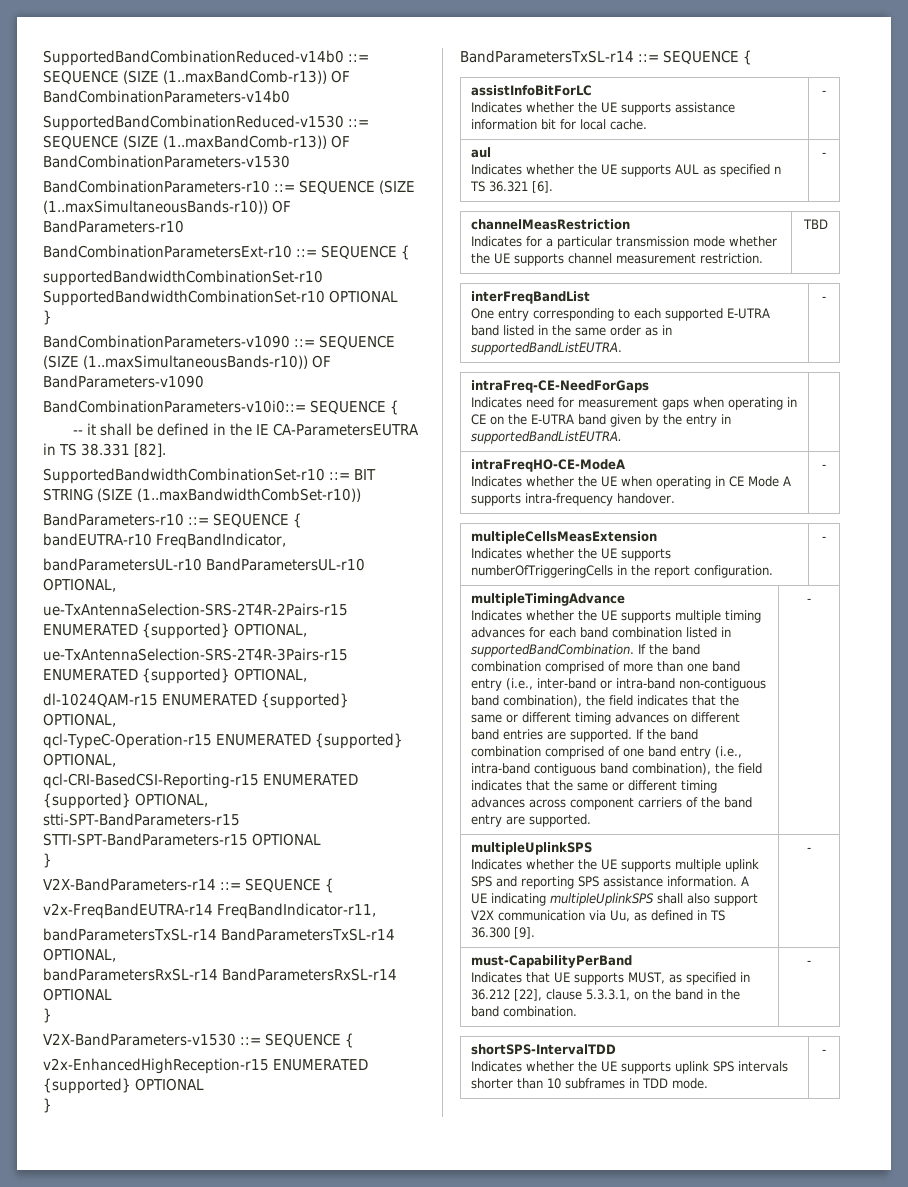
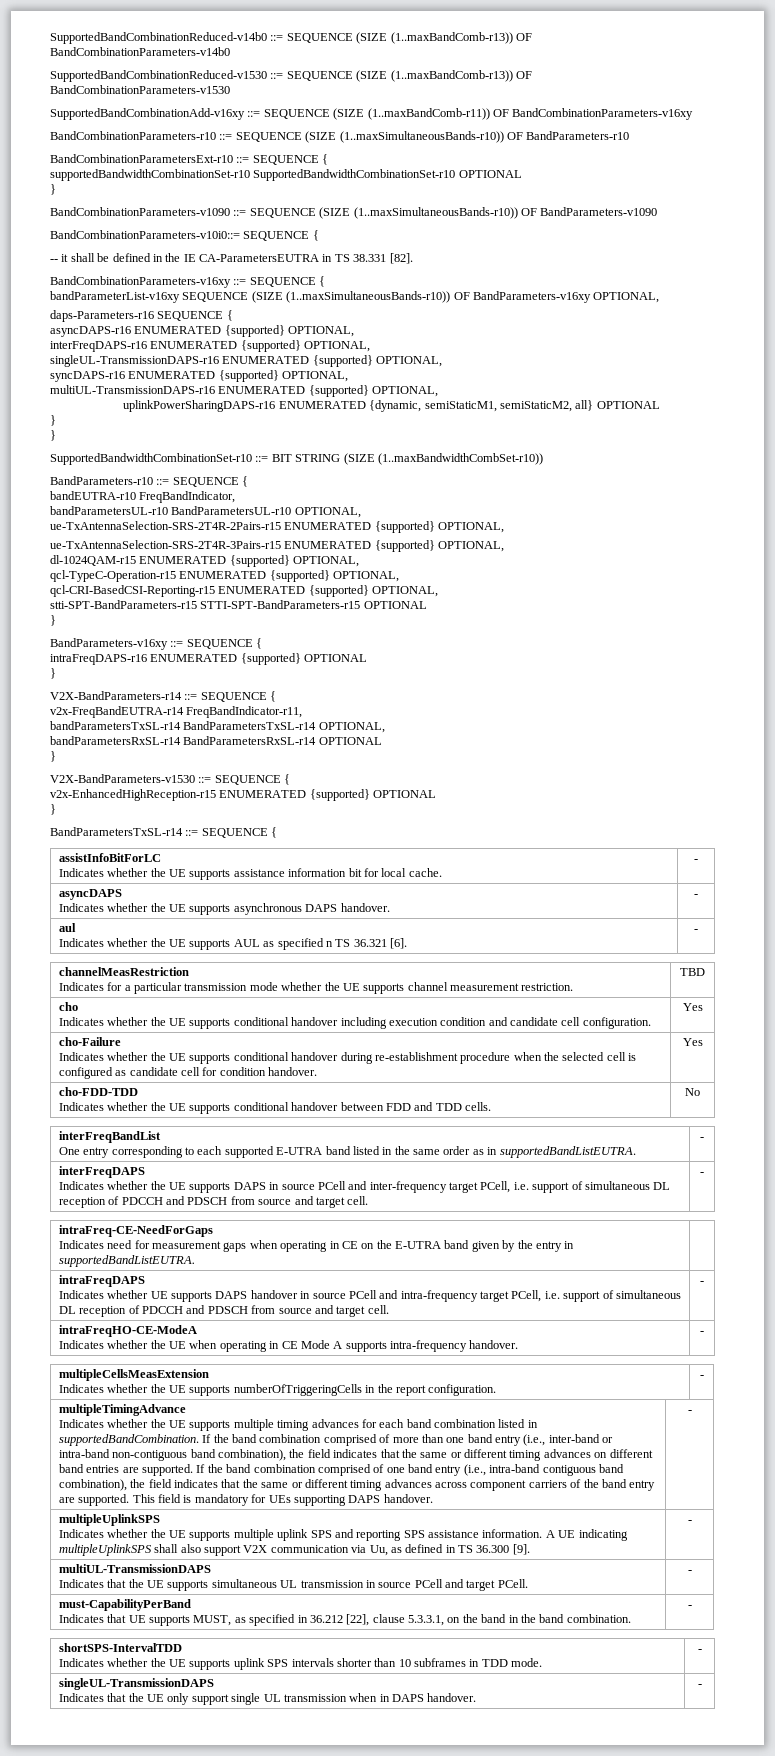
(290, 161) none -> [50,108,694,120] // SupportedBandCombinationAdd-v16xy ::= SEQUENCE (SIZE (1..maxBandComb-r11)) OF BandCombinationParameters-v16xy
(166, 450) none -> [50,276,326,288] [50,291,660,303] [50,310,233,322] [50,325,355,337] [50,340,371,352] [50,355,443,367] [50,370,349,382] [50,385,439,397] [123,400,660,412] [50,415,56,426] [50,430,56,441] // BandCombinationParameters-v16xy ::= SEQUENCE { // bandParameterList-v16xy SEQUENCE (SIZE (1..maxSimultaneousBands-r10)) OF BandParameters-v16xy OPTIONAL, // daps-Parameters-r16 SEQUENCE { // asyncDAPS-r16 ENUMERATED {supported} OPTIONAL, // interFreqDAPS-r16 ENUMERATED {supported} OPTIONAL, // singleUL-TransmissionDAPS-r16 ENUMERATED {supported} OPTIONAL, // syncDAPS-r16 ENUMERATED {supported} OPTIONAL, // multiUL-TransmissionDAPS-r16 ENUMERATED {supported} OPTIONAL, // uplinkPowerSharingDAPS-r16 ENUMERATED {dynamic, semiStaticM1, semiStaticM2, all} OPTIONAL // } // }
(52, 860) none -> [50,638,263,650] [50,653,368,665] [50,668,56,679] // BandParameters-v16xy ::= SEQUENCE { // intraFreqDAPS-r16 ENUMERATED {supported} OPTIONAL // }
(826, 92) none -> [58,889,122,900] [58,903,390,915] [694,894,698,897] // asyncDAPS // Indicates whether the UE supports asynchronous DAPS handover. | -
(828, 224) none -> [58,1002,78,1011] [58,1017,651,1029] [682,1003,703,1011] [58,1037,121,1046] [58,1052,637,1064] [58,1067,318,1079] [682,1038,703,1046] [58,1087,138,1096] [58,1102,492,1114] [685,1088,700,1096] // cho // Indicates whether the UE supports conditional handover including execution condition and candidate cell configuration. | Yes // cho-Failure // Indicates whether the UE supports conditional handover during re-establishment procedure when the selected cell is configured as candidate cell for condition handover. | Yes // cho-FDD-TDD // Indicates whether the UE supports conditional handover between FDD and TDD cells. | No
(826, 298) none -> [58,1166,145,1178] [58,1181,671,1193] [58,1196,369,1208] [700,1172,704,1175] // interFreqDAPS // Indicates whether the UE supports DAPS in source PCell and inter-frequency target PCell, i.e. support of simultaneous DL reception of PDCCH and PDSCH from source and target cell. | -
(623, 437) none -> [58,1275,145,1287] [58,1290,681,1302] [58,1305,389,1317] [700,1281,704,1284] // intraFreqDAPS // Indicates whether UE supports DAPS handover in source PCell and intra-frequency target PCell, i.e. support of simultaneous DL reception of PDCCH and PDSCH from source and target cell. | -
(592, 820) none -> [132,1494,433,1506] This field is mandatory for UEs supporting DAPS handover.
(811, 849) none -> [58,1564,211,1573] [58,1579,528,1591] [687,1570,692,1573] // multiUL-TransmissionDAPS // Indicates that the UE supports simultaneous UL transmission in source PCell and target PCell. | -
(826, 1051) none -> [58,1678,214,1690] [58,1693,477,1705] [697,1684,702,1687] // singleUL-TransmissionDAPS // Indicates that the UE only support single UL transmission when in DAPS handover. | -

